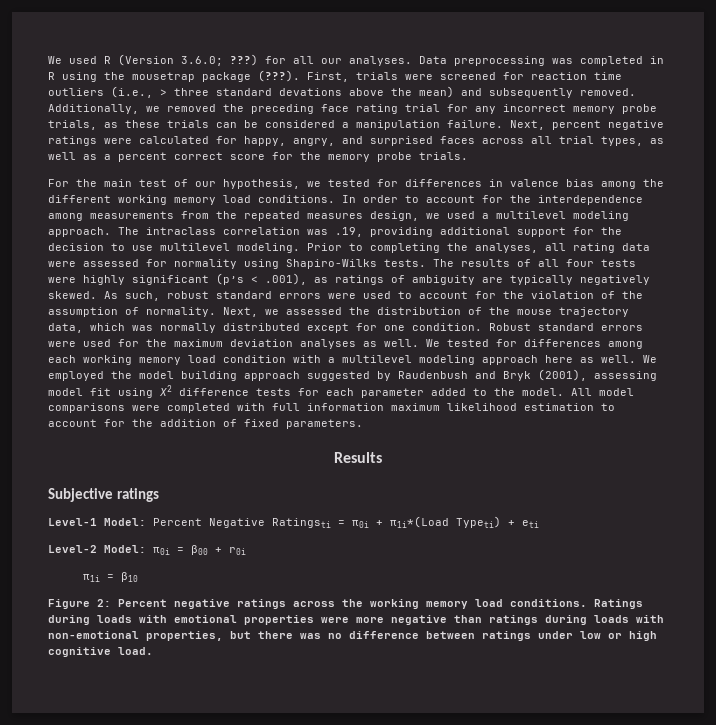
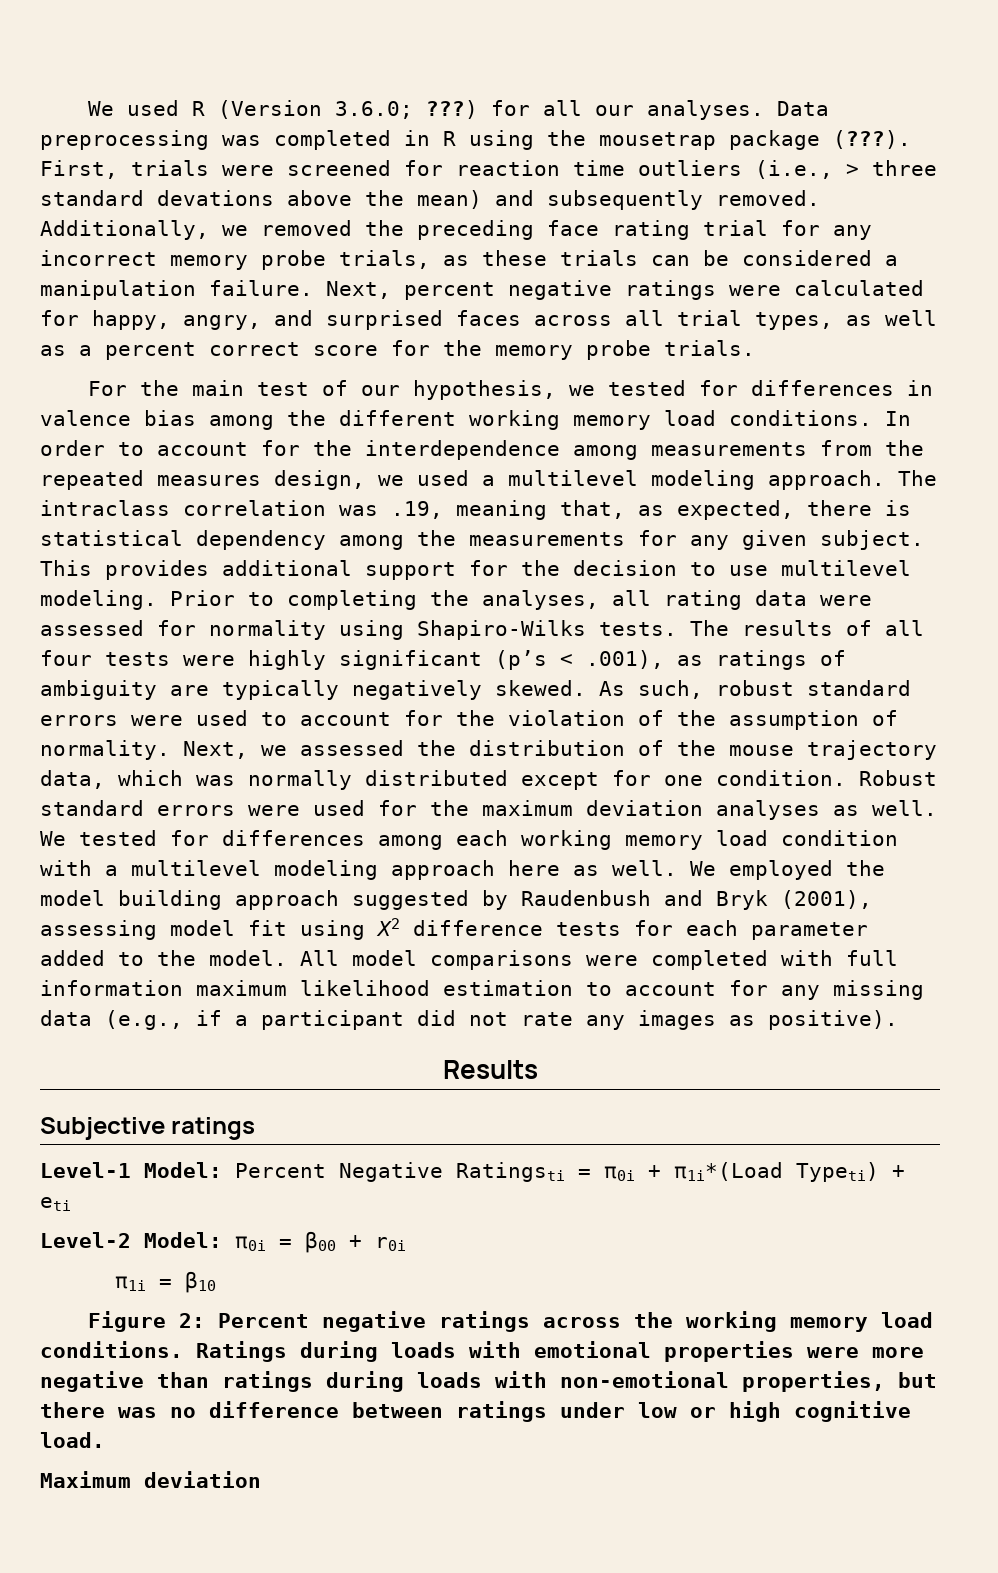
[370,227,433,237] providing -> [456,500,911,520] [40,530,924,550] [40,560,209,580] meaning that, as expected, there is statistical dependency among the measurements for any given subject. This provides
[132,419,363,429] the addition of fixed parameters. -> [781,980,924,1000] [40,1010,898,1030] any missing data (e.g., if a participant did not rate any images as positive).
(153, 651) none -> [40,1471,261,1488] // Maximum deviation

